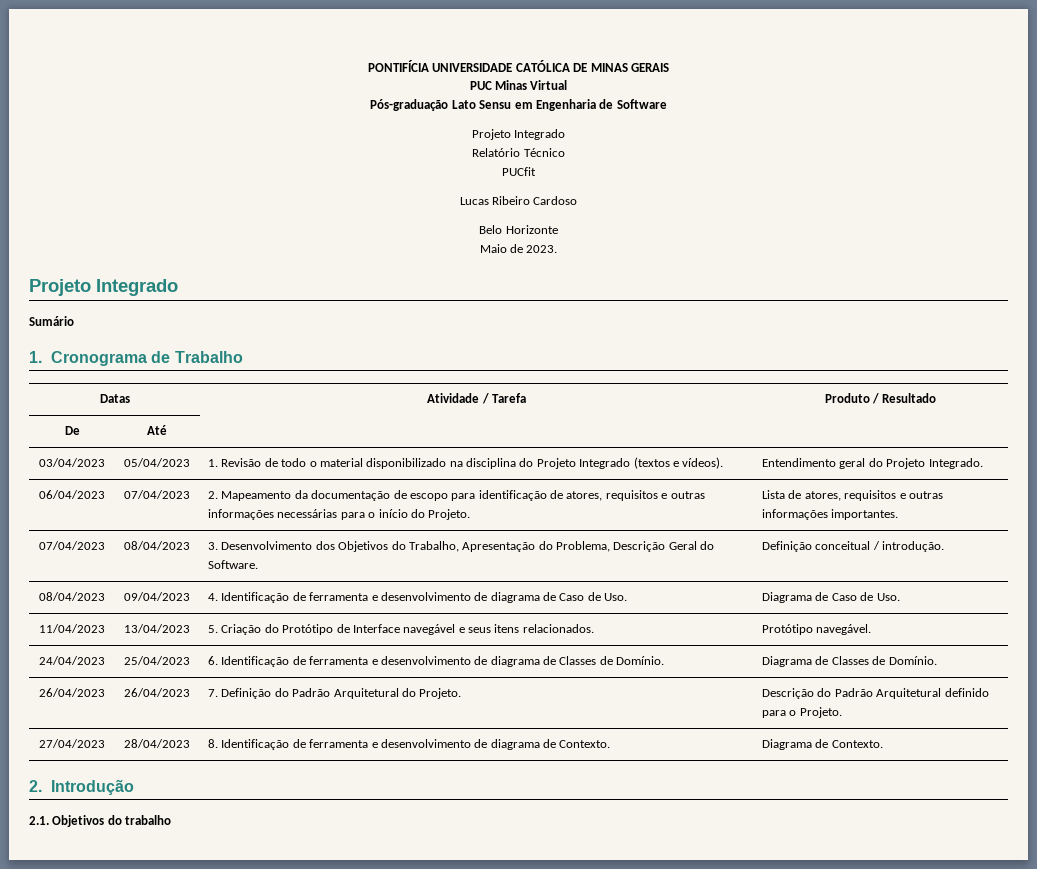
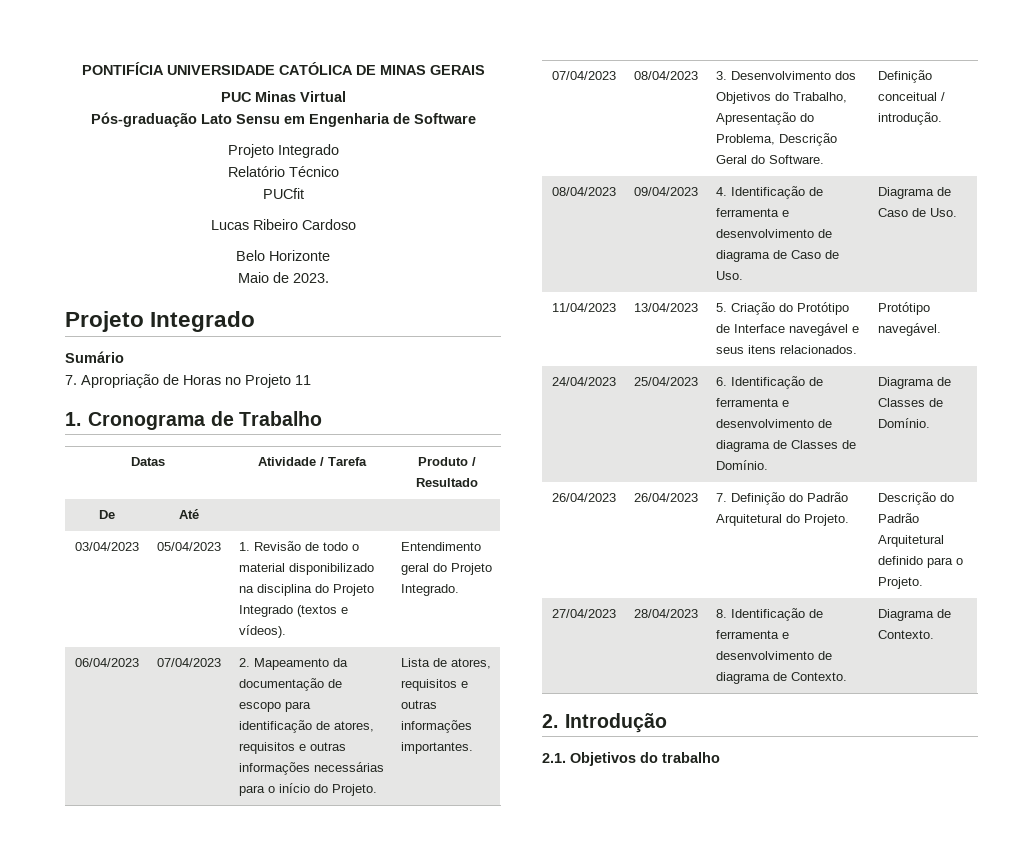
(74, 321) none -> [65,374,311,388] // 7. Apropriação de Horas no Projeto 11

